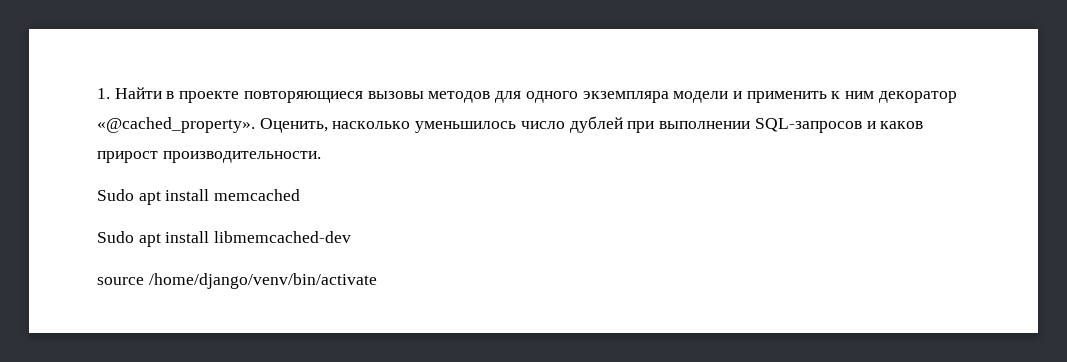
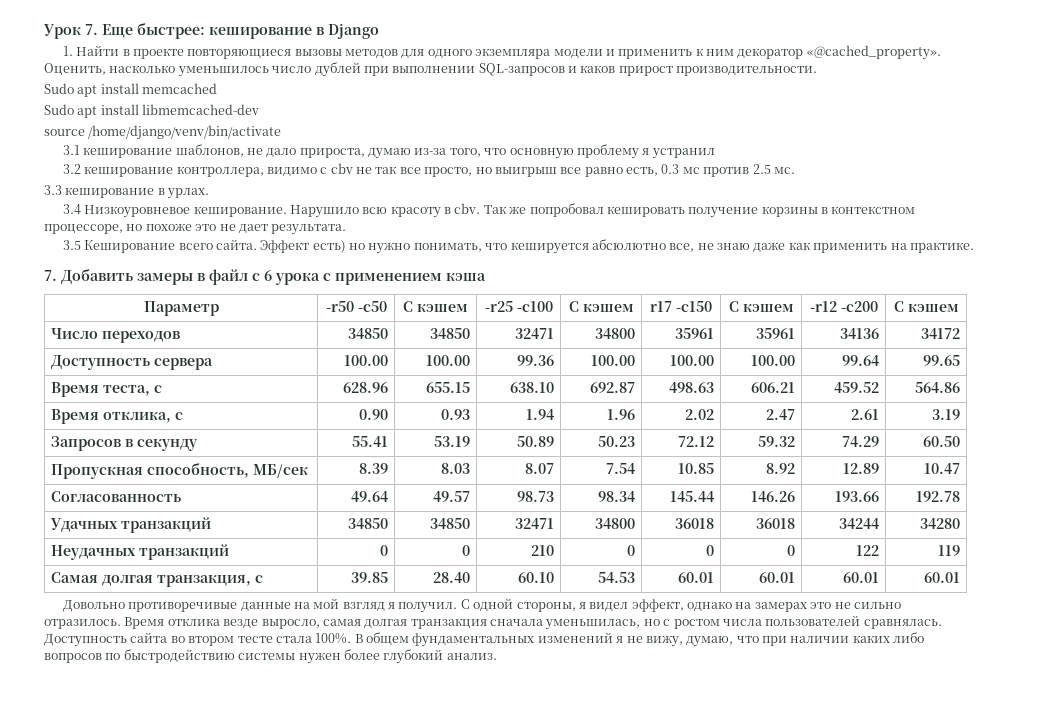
(97, 93) none -> [44,22,379,39] Урок 7. Еще быстрее: кеширование в Django //
(377, 281) none -> [62,144,715,159] [62,163,795,177] [44,185,210,199] [62,203,916,218] [44,223,347,235] [62,239,974,254] [44,268,486,285] [143,301,219,316] [325,301,387,312] [402,301,468,312] [484,301,553,312] [568,301,634,312] [650,301,712,312] [728,301,794,312] [809,301,878,312] [893,301,959,312] [51,328,181,343] [347,328,388,339] [429,328,470,339] [514,328,554,339] [594,328,635,339] [674,328,714,339] [755,328,795,339] [839,328,879,339] [920,328,960,339] [51,355,214,370] [343,355,388,366] [425,355,470,366] [516,355,554,366] [590,355,635,366] [669,355,714,366] [750,355,795,366] [841,355,879,366] [922,355,960,366] [51,382,163,397] [342,382,388,393] [425,382,470,393] [509,382,554,393] [589,382,635,393] [668,382,714,393] [750,382,795,393] [833,382,879,393] [914,382,960,393] [51,409,184,424] [358,409,388,420] [440,409,470,420] [525,409,554,420] [606,409,635,420] [684,409,714,420] [765,409,795,420] [850,409,879,420] [931,409,960,420] [51,436,199,451] [351,436,388,447] [433,436,470,447] [516,436,554,447] [597,436,635,447] [677,436,714,447] [757,436,795,447] [841,436,879,447] [922,436,960,447] [51,462,309,479] [358,463,388,474] [440,463,470,474] [524,463,554,474] [605,463,635,474] [677,463,714,474] [765,463,795,474] [842,463,879,474] [923,463,960,474] [51,491,182,502] [350,491,388,502] [432,491,470,502] [516,491,554,502] [597,491,635,502] [669,491,714,502] [750,491,795,502] [834,491,879,502] [915,491,960,502] [51,517,212,533] [347,518,388,529] [429,518,470,529] [514,518,554,529] [594,518,635,529] [674,518,714,529] [755,518,795,529] [838,518,879,529] [919,518,960,529] [51,544,230,560] [379,545,388,556] [461,545,470,556] [530,545,554,556] [626,545,635,556] [705,545,714,556] [786,545,795,556] [855,545,879,556] [937,545,960,556] [51,572,264,587] [350,572,388,583] [432,572,470,583] [517,572,554,583] [597,572,635,583] [677,572,714,583] [758,572,795,583] [842,572,879,583] [923,572,960,583] [62,598,901,613] [44,615,942,630] [44,632,925,647] [44,649,497,664] // 3.1 кеширование шаблонов, не дало прироста, думаю из-за того, что основную проблему я устранил // 3.2 кеширование контроллера, видимо с cbv не так все просто, но выигрыш все равно есть, 0.3 мс против 2.5 мс. // 3.3 кеширование в урлах. // 3.4 Низкоуровневое кеширование. Нарушило всю красоту в cbv. Так же попробовал кешировать получение корзины в контекстном процессоре, но похоже это не дает результата. // 3.5 Кеширование всего сайта. Эффект есть) но нужно понимать, что кешируется абсюлютно все, не знаю даже как применить на практике. // 7. Добавить замеры в файл с 6 урока с применением кэша // Параметр | -r50 -c50 | С кэшем | -r25 -c100 | С кэшем | r17 -c150 | С кэшем | -r12 -c200 | С кэшем // Число переходов | 34850 | 34850 | 32471 | 34800 | 35961 | 35961 | 34136 | 34172 // Доступность сервера | 100.00 | 100.00 | 99.36 | 100.00 | 100.00 | 100.00 | 99.64 | 99.65 // Время теста, с | 628.96 | 655.15 | 638.10 | 692.87 | 498.63 | 606.21 | 459.52 | 564.86 // Время отклика, с | 0.90 | 0.93 | 1.94 | 1.96 | 2.02 | 2.47 | 2.61 | 3.19 // Запросов в секунду | 55.41 | 53.19 | 50.89 | 50.23 | 72.12 | 59.32 | 74.29 | 60.50 // Пропускная способность, МБ/сек | 8.39 | 8.03 | 8.07 | 7.54 | 10.85 | 8.92 | 12.89 | 10.47 // Согласованность | 49.64 | 49.57 | 98.73 | 98.34 | 145.44 | 146.26 | 193.66 | 192.78 // Удачных транзакций | 34850 | 34850 | 32471 | 34800 | 36018 | 36018 | 34244 | 34280 // Неудачных транзакций | 0 | 0 | 210 | 0 | 0 | 0 | 122 | 119 // Самая долгая транзакция, с | 39.85 | 28.40 | 60.10 | 54.53 | 60.01 | 60.01 | 60.01 | 60.01 // Довольно противоречивые данные на мой взгляд я получил. С одной стороны, я видел эффект, однако на замерах это не сильно отразилось. Время отклика везде выросло, самая долгая транзакция сначала уменьшилась, но с ростом числа пользователей сравнялась. Доступность сайта во втором тесте стала 100%. В общем фундаментальных изменений я не вижу, думаю, что при наличии каких либо вопросов по быстродействию системы нужен более глубокий анализ.

